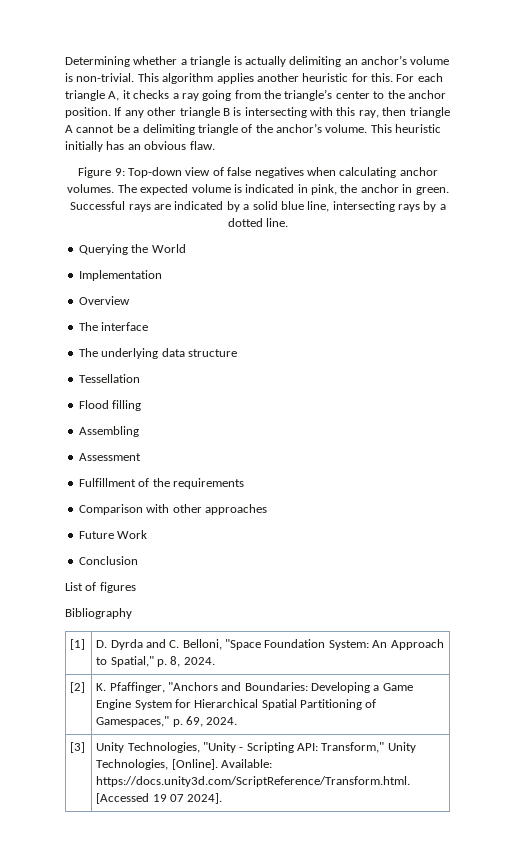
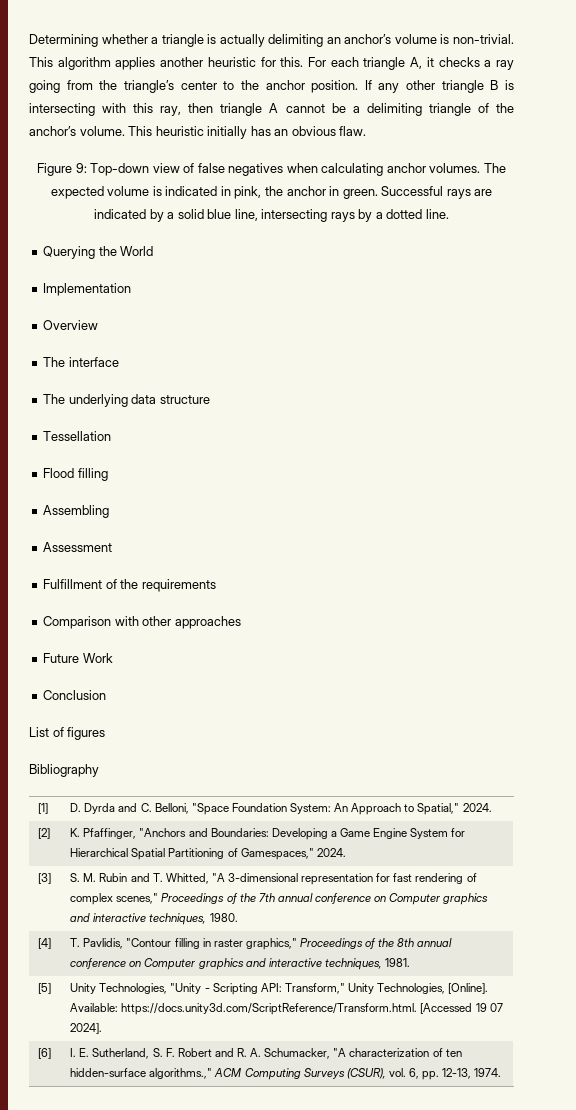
[156,656,181,667] p. 8, -> (460, 809) none
[172,716,203,727] p. 69, -> (314, 854) none
(86, 747) none -> [70,873,477,885] [70,893,489,905] [70,913,238,925] [38,938,52,949] [70,938,453,950] [70,958,410,970] [38,983,52,994] | S. M. Rubin and T. Whitted, "A 3-dimensional representation for fast rendering of complex scenes," Proceedings of the 7th annual conference on Computer graphics and interactive techniques, 1980. // [4] | T. Pavlidis, "Contour filling in raster graphics," Proceedings of the 8th annual conference on Computer graphics and interactive techniques, 1981. // [5]
(223, 798) none -> [38,1048,52,1059] [70,1048,462,1059] [70,1068,502,1080] // [6] | I. E. Sutherland, S. F. Robert and R. A. Schumacker, "A characterization of ten hidden-surface algorithms.," ACM Computing Surveys (CSUR), vol. 6, pp. 12-13, 1974.

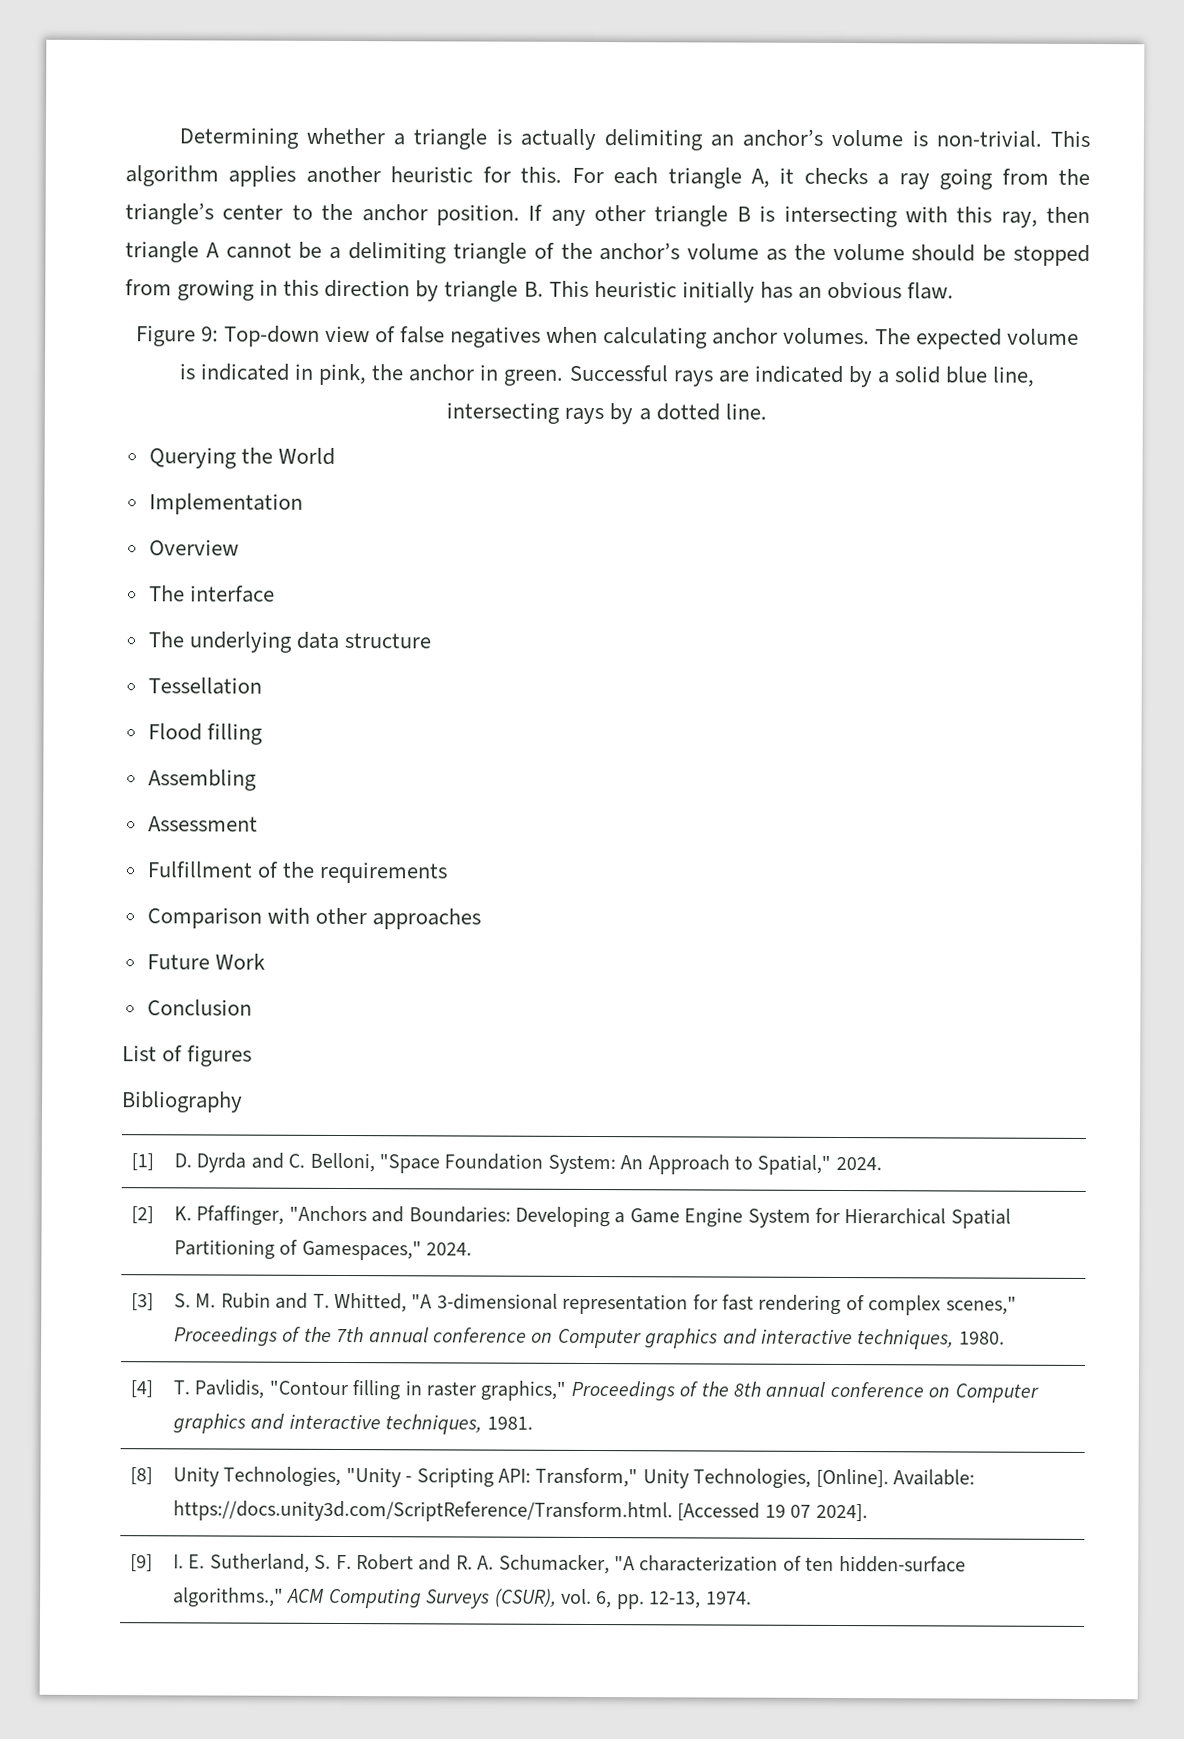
[79,126,125,136] volume. -> [687,243,1090,266] [125,279,544,302] volume as the volume should be stopped from growing in this direction by triangle B.
[38,983,52,994] [5] -> [130,1467,154,1485] [8]
[38,1048,52,1059] [6] -> [130,1554,154,1572] [9]

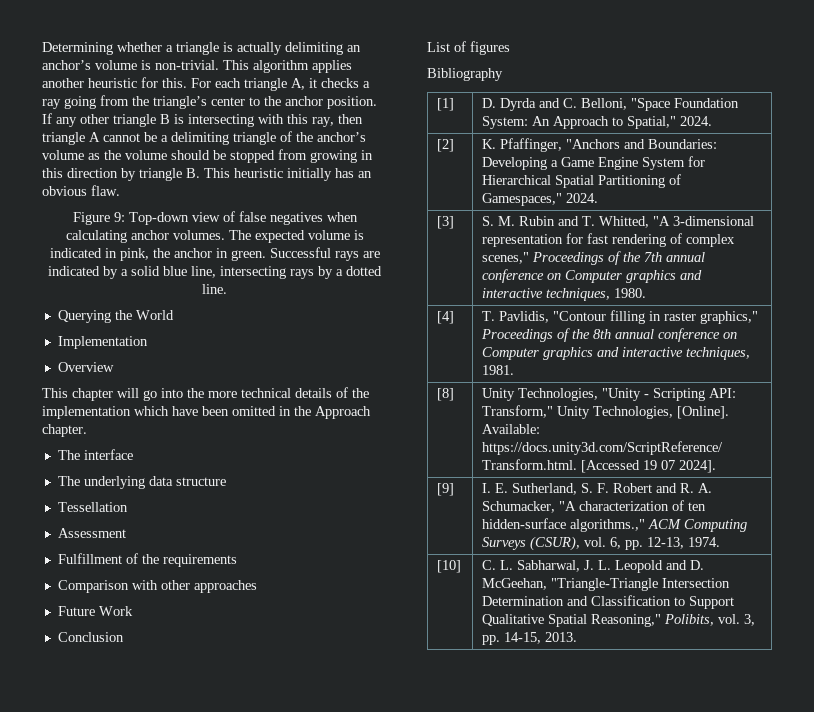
(239, 547) none -> [42,387,369,401] [42,406,371,419] [42,424,87,437] // This chapter will go into the more technical details of the implementation which have been omitted in the Approach chapter.
[147,723,263,745] [147,769,257,791] // Flood filling // Assembling -> (128, 507) none
(752, 1598) none -> [437,560,462,573] [482,560,705,573] [482,578,731,591] [482,595,735,609] [482,614,756,627] [482,632,578,645] // [10] | C. L. Sabharwal, J. L. Leopold and D. McGeehan, "Triangle-Triangle Intersection Determination and Classification to Support Qualitative Spatial Reasoning," Polibits, vol. 3, pp. 14-15, 2013.

